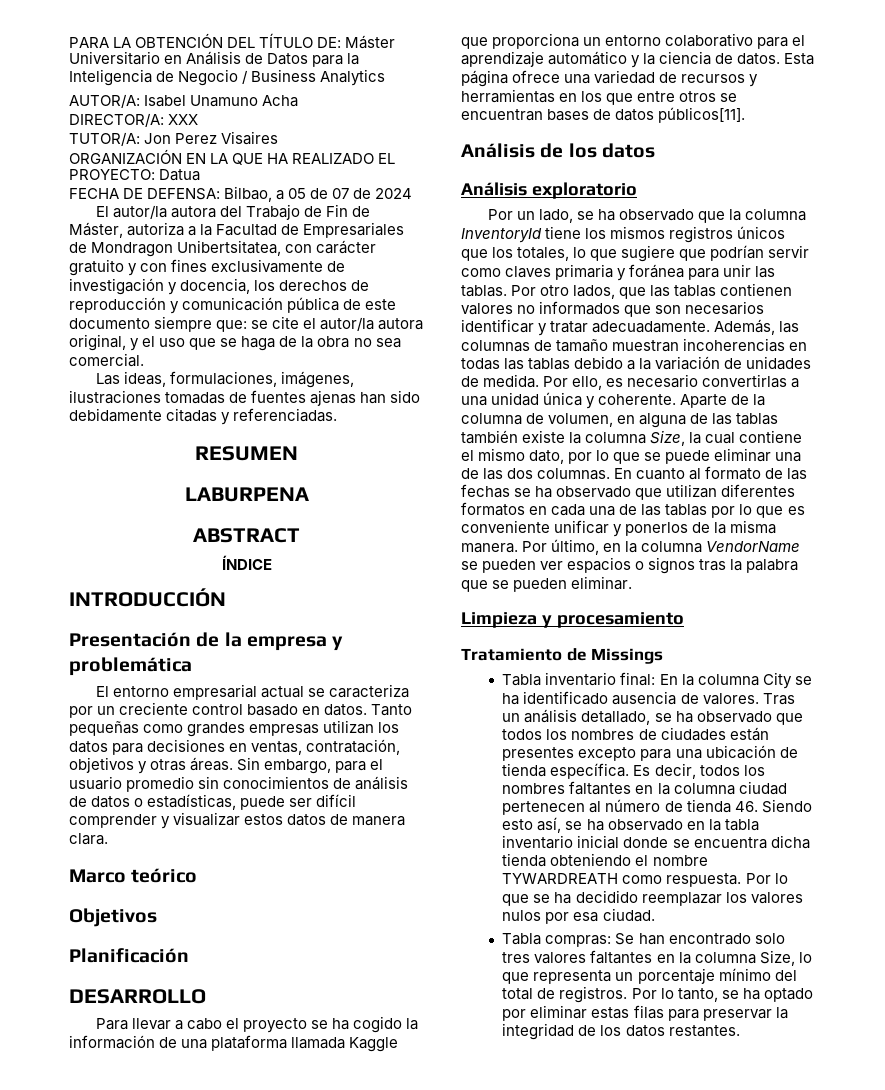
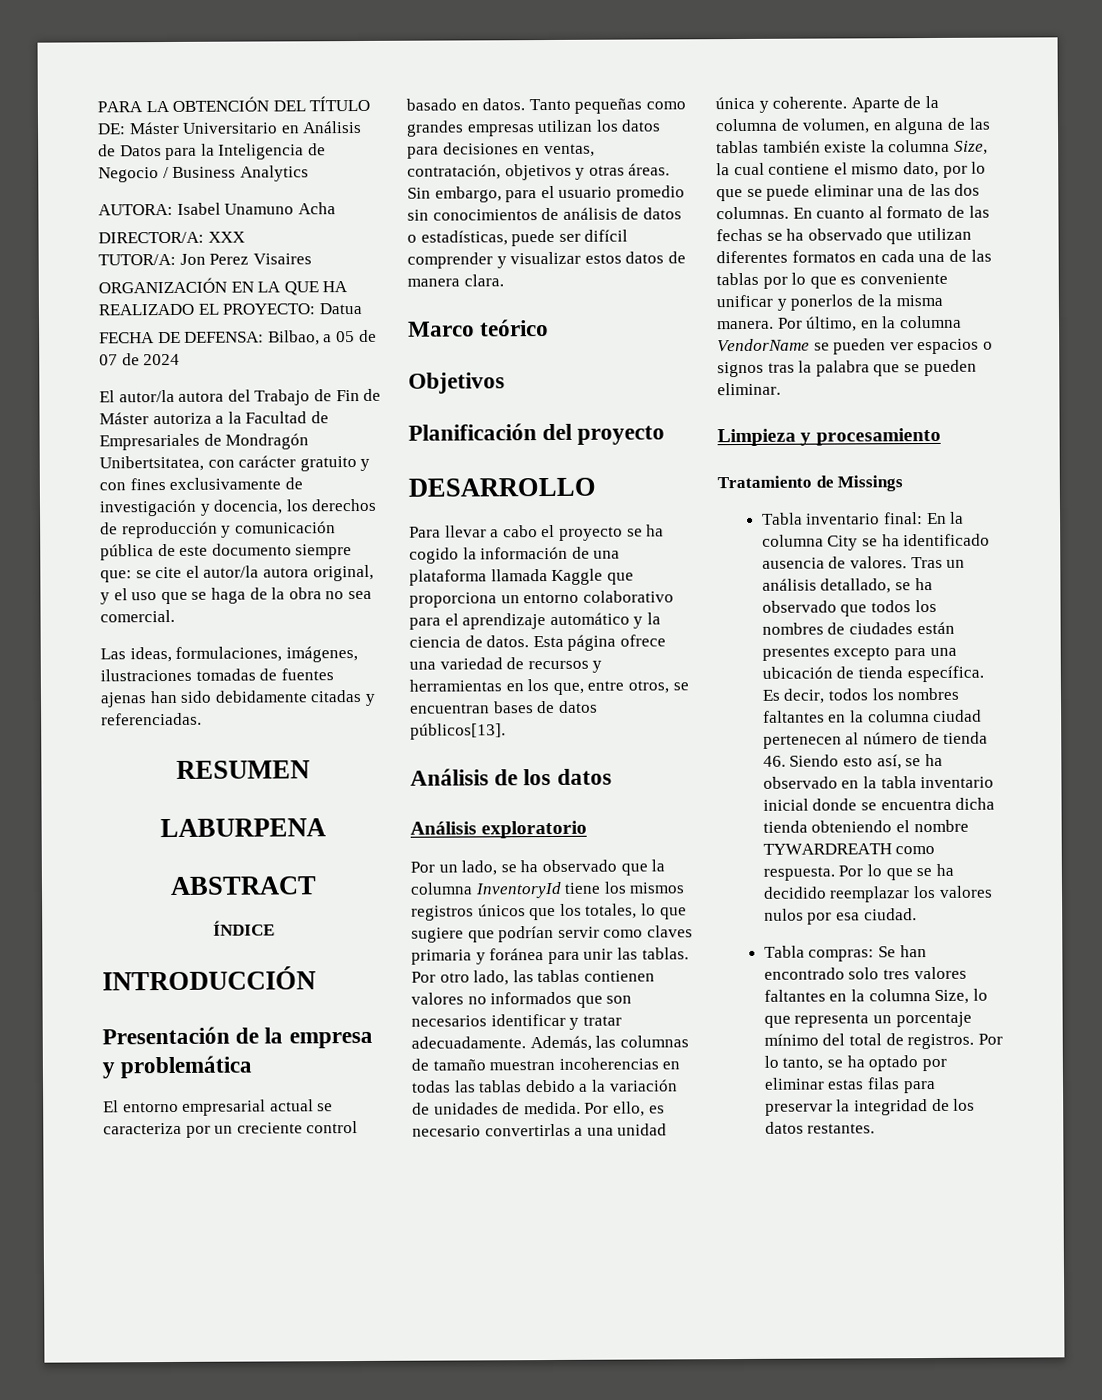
[69,94,140,108] AUTOR/A: -> [98,203,173,216] AUTORA:
[69,222,123,238] Máster, -> [99,412,149,425] Máster
[91,242,174,257] Mondragon -> [225,433,310,450] Mondragón
(189, 955) none -> [542,423,666,445] del proyecto
[606,91,717,105] que entre otros -> [552,680,669,695] que, entre otros,
[658,107,746,123] públicos[11]. -> [410,723,506,740] públicos[13].
[573,285,647,299] lados, que -> [473,970,510,986] lado,

